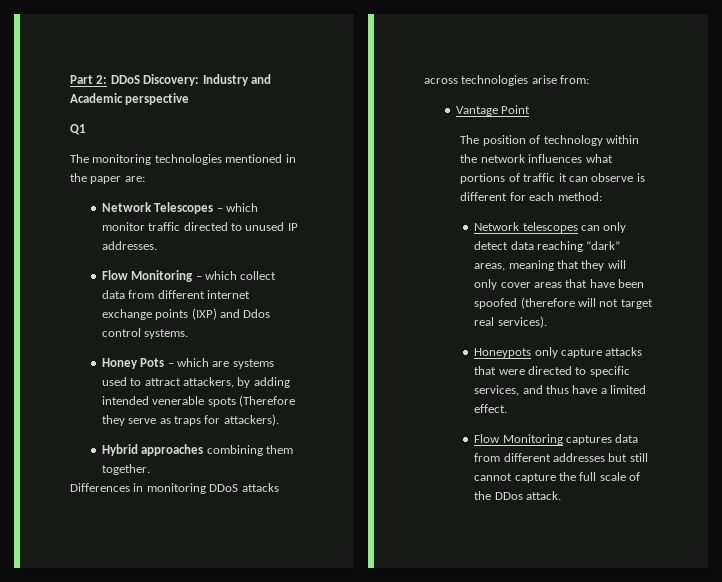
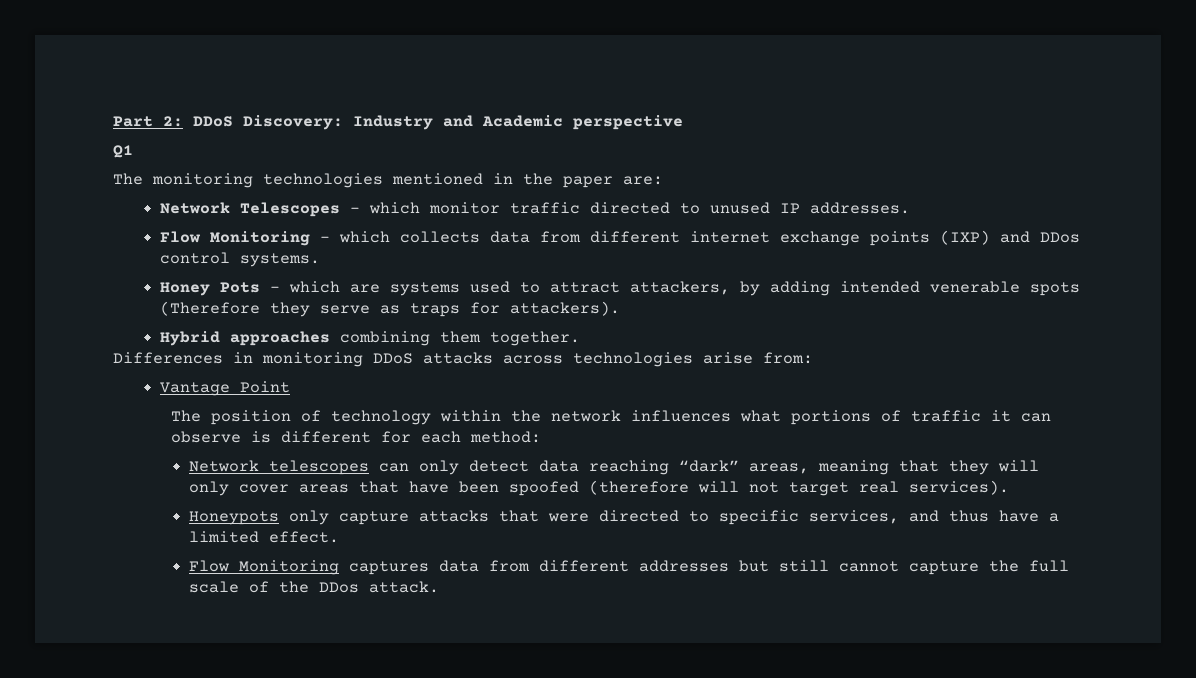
[240,271,277,280] collect -> [400,231,481,243] collects
[243,309,271,318] Ddos -> [1040,232,1081,243] DDos

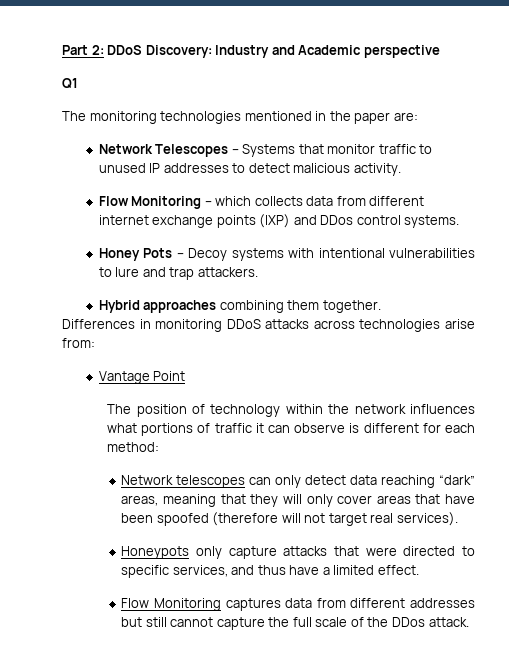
[369,202,421,214] which -> [242,144,324,157] Systems that
[590,202,671,214] directed -> (416, 149) none
[810,202,911,214] addresses. -> [163,163,401,176] addresses to detect malicious activity.
[289,281,1081,296] [160,301,621,317] which are systems used to attract attackers, by adding intended venerable spots (Therefore they serve as traps for attackers). -> [188,248,475,261] [98,267,258,280] Decoy systems with intentional vulnerabilities to lure and trap attackers.

